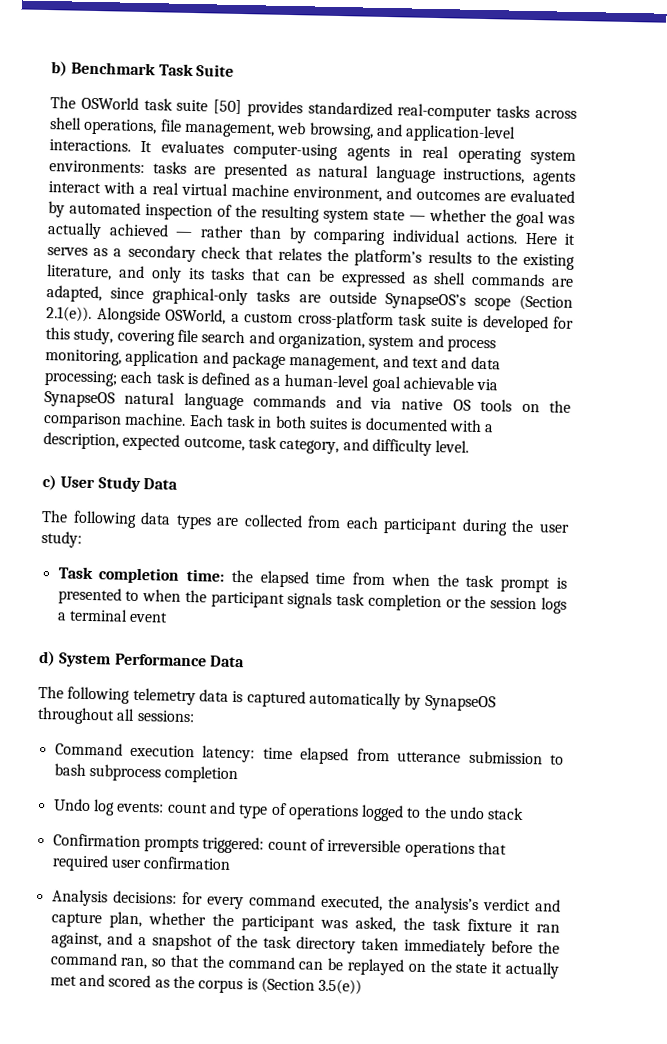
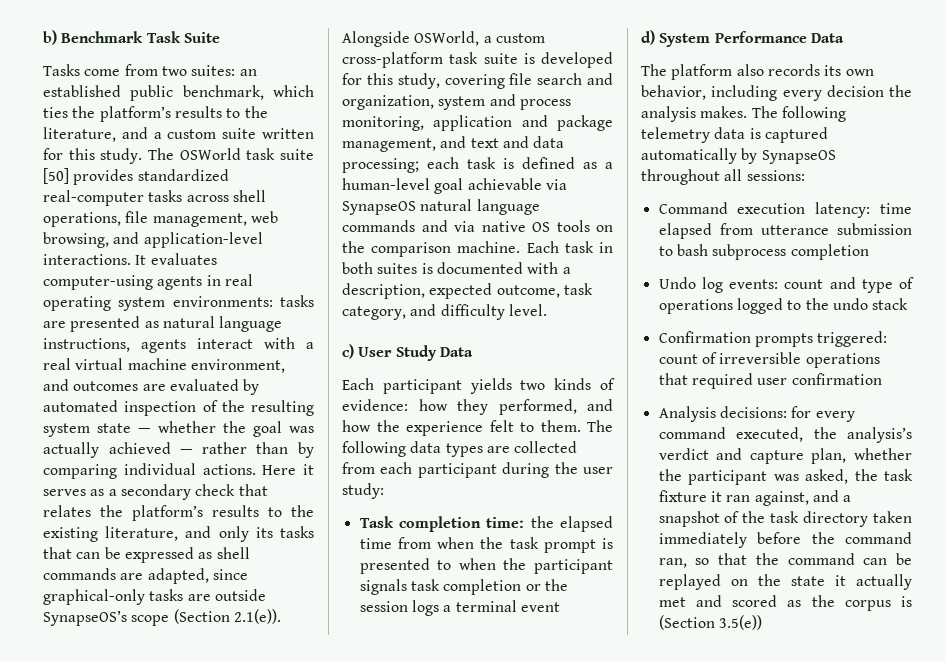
(234, 70) none -> [43,64,257,76] [43,85,314,101] [43,106,268,122] [43,127,314,142] [43,148,143,164] Tasks come from two suites: an established public benchmark, which ties the platform’s results to the literature, and a custom suite written for this study.
(178, 484) none -> [342,378,615,394] [342,399,613,415] [342,420,581,436] Each participant yields two kinds of evidence: how they performed, and how the experience felt to them.
(64, 692) none -> [671,64,874,80] [641,85,912,101] [641,106,778,122] platform also records its own behavior, including every decision the analysis makes. The

